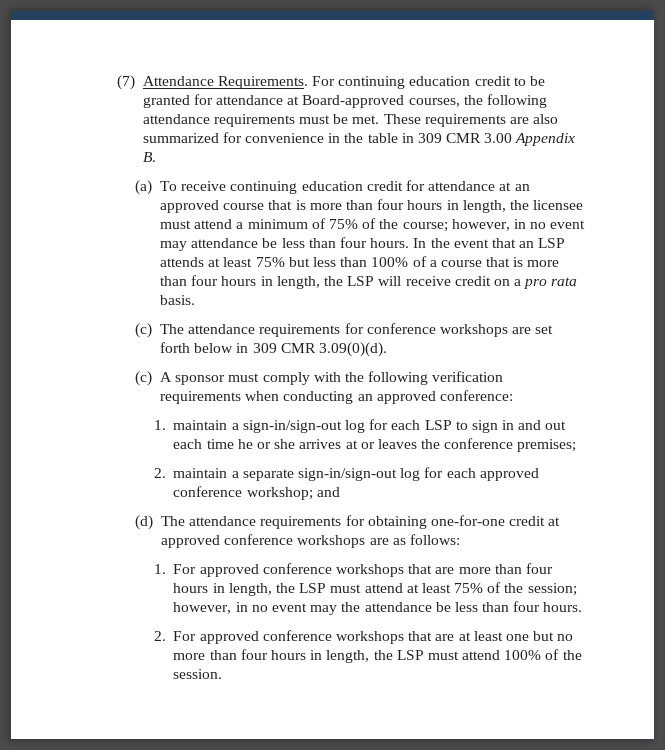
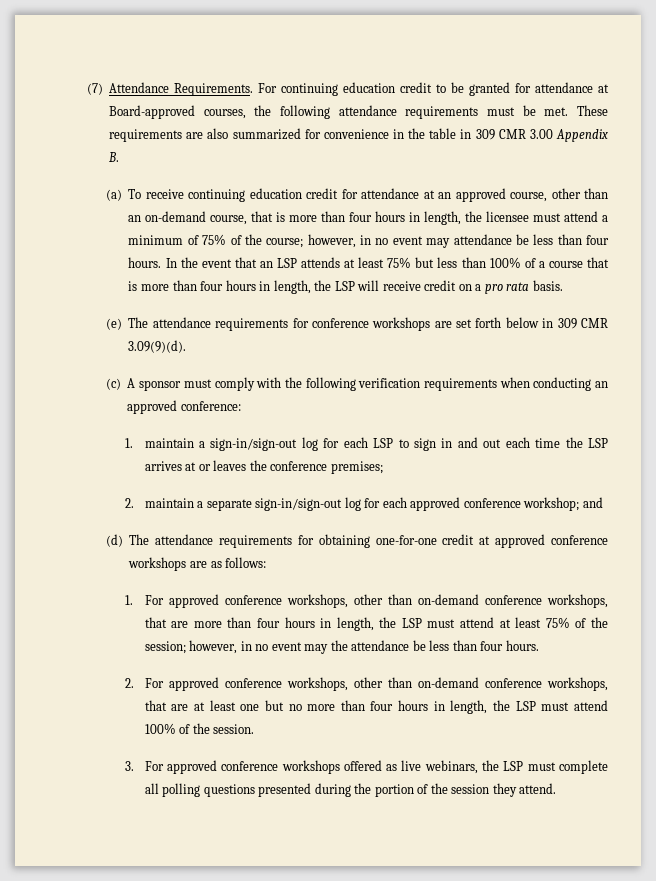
[223,203,265,210] course -> [510,188,608,202] [128,211,248,225] course, other than an on-demand course,
[135,323,153,338] (c) -> [105,318,122,330] (e)
[318,342,387,357] 3.09(0)(d). -> [128,340,187,353] 3.09(9)(d).
[237,439,296,449] he or she -> [565,437,608,448] the LSP
[336,564,405,577] workshops -> [286,594,608,608] workshops, other than on-demand conference workshops,
[336,631,405,644] workshops -> [286,677,608,691] workshops, other than on-demand conference workshops,
(223, 674) none -> [125,760,609,774] [144,783,557,797] // 3. For approved conference workshops offered as live webinars, the LSP must complete all polling questions presented during the portion of the session they attend.

